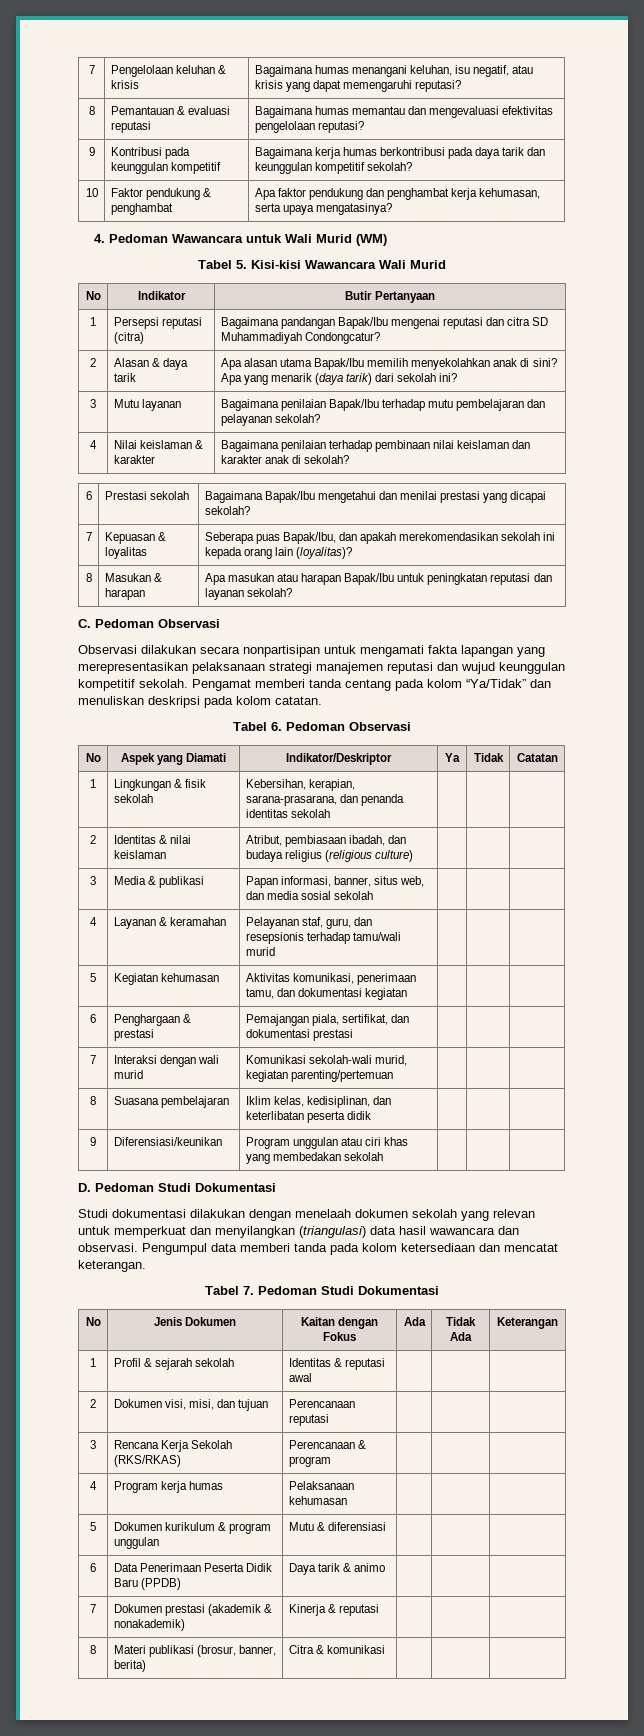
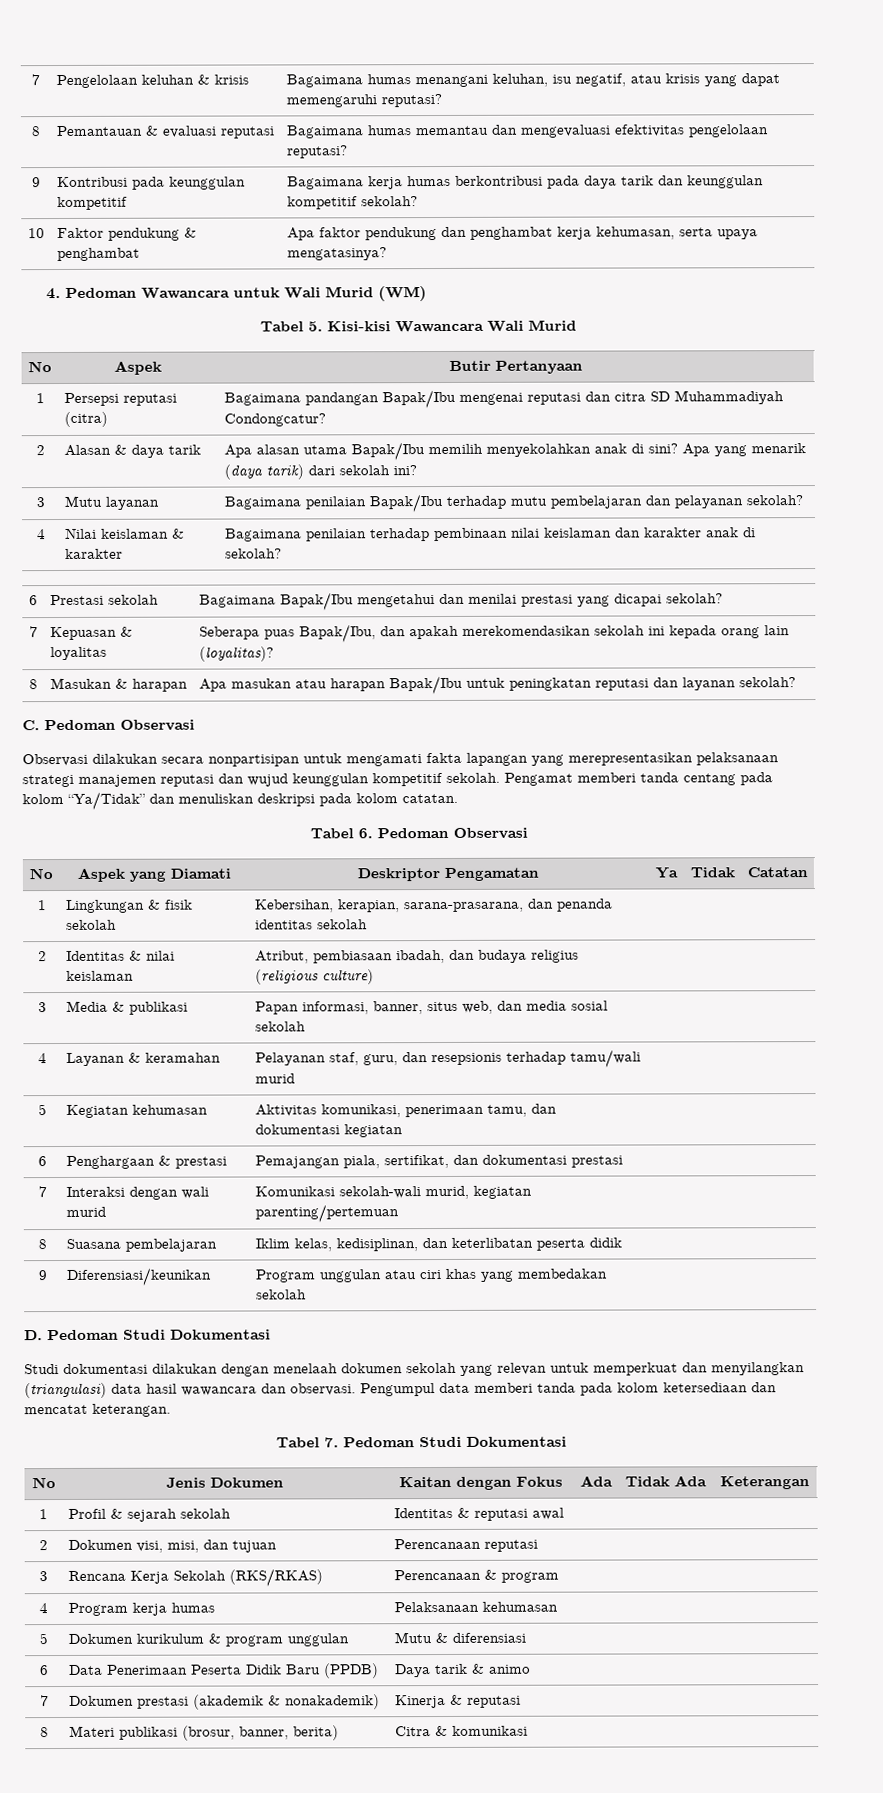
[137,291,186,300] Indikator -> [114,360,162,375] Aspek
[286,753,392,765] Indikator/Deskriptor -> [357,867,539,882] Deskriptor Pengamatan

